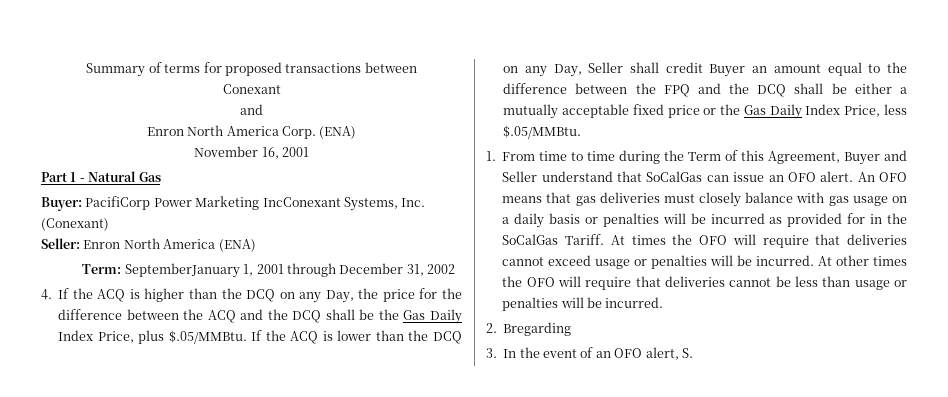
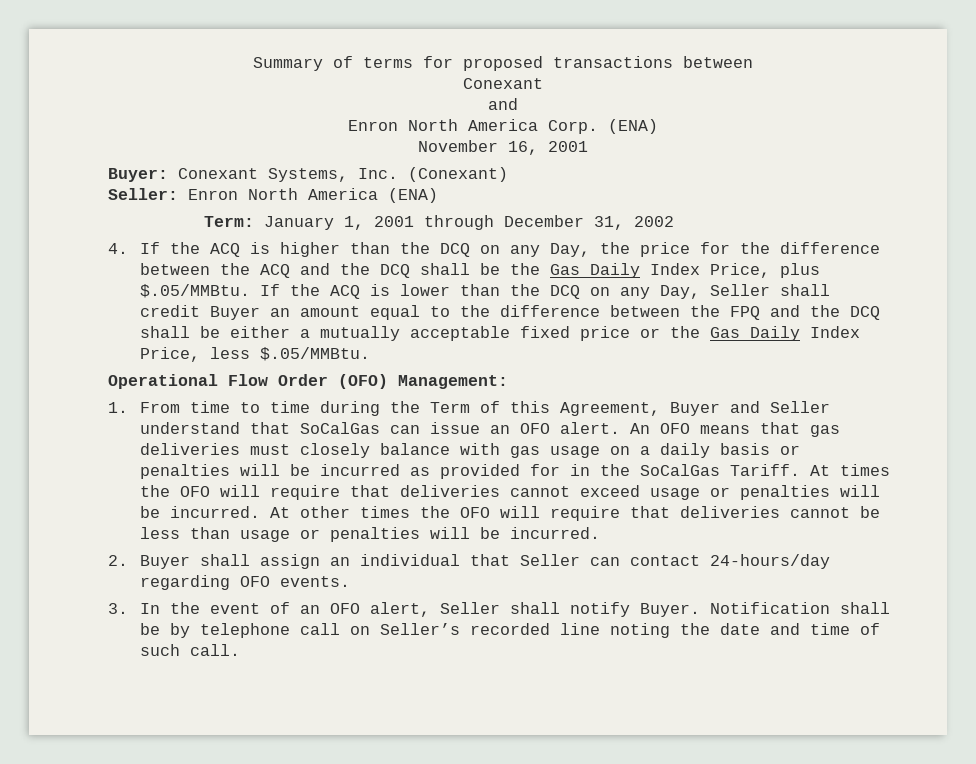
[41,171,161,182] [41,196,341,211] Part 1 - Natural Gas // Buyer: PacifiCorp Power Marketing IncConexant -> [108,168,258,182] Buyer: Conexant
[124,263,240,278] SeptemberJanuary -> [263,216,334,230] January
(582, 132) none -> [108,374,508,389] // Operational Flow Order (OFO) Management:
[503,322,572,336] Bregarding -> [139,554,830,569] [139,575,350,590] Buyer shall assign an individual that Seller can contact 24-hours/day regarding OFO events.
[681,348,693,358] S. -> [439,602,890,617] [139,623,880,638] [139,644,240,656] Seller shall notify Buyer. Notification shall be by telephone call on Seller’s recorded line noting the date and time of such call.

